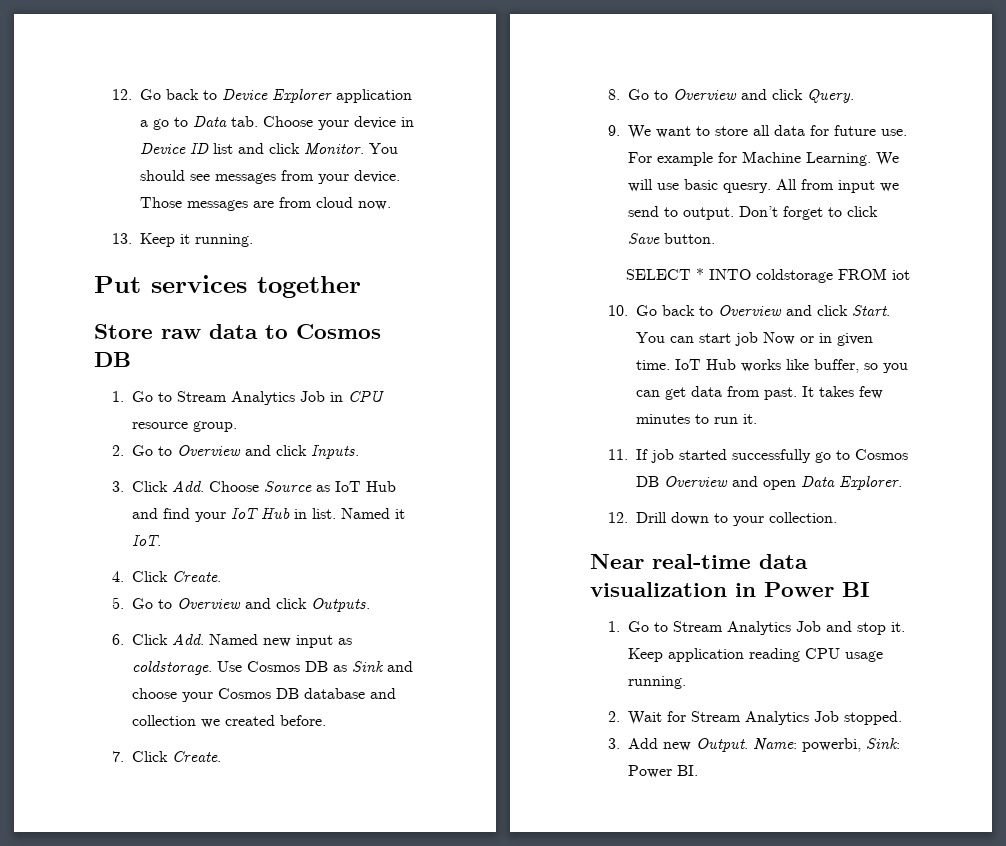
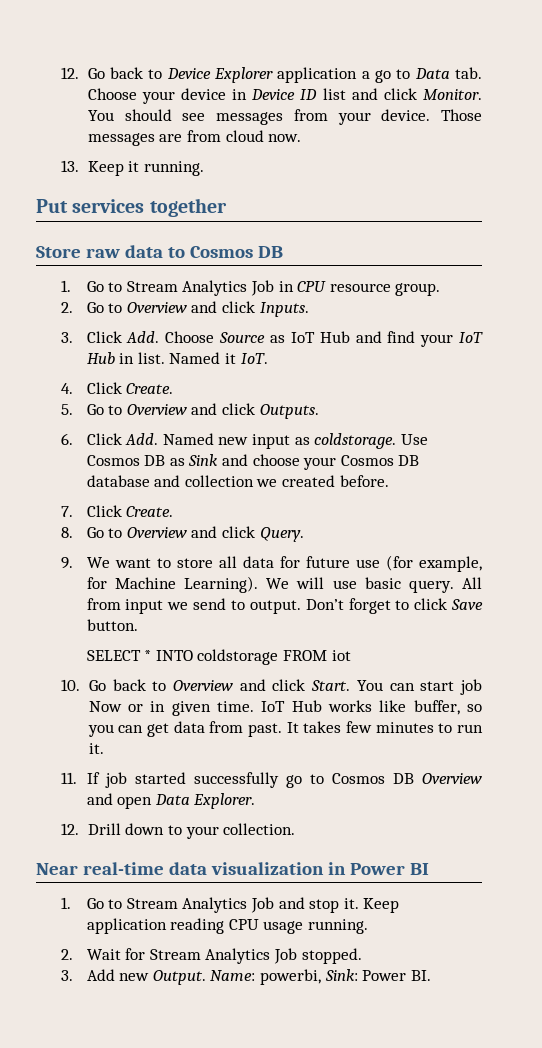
[881,129,908,136] [628,152,714,166] use. For example -> [355,555,482,572] use (for example,
[806,152,872,166] Learning. -> [183,576,258,593] Learning).
[723,183,772,193] quesry. -> [408,580,454,593] query.

